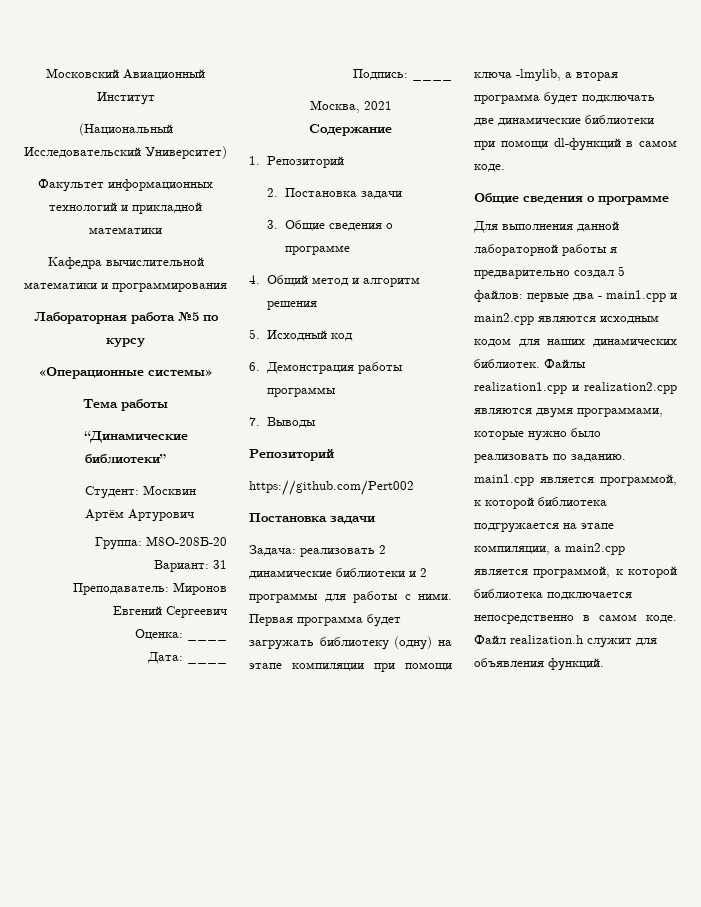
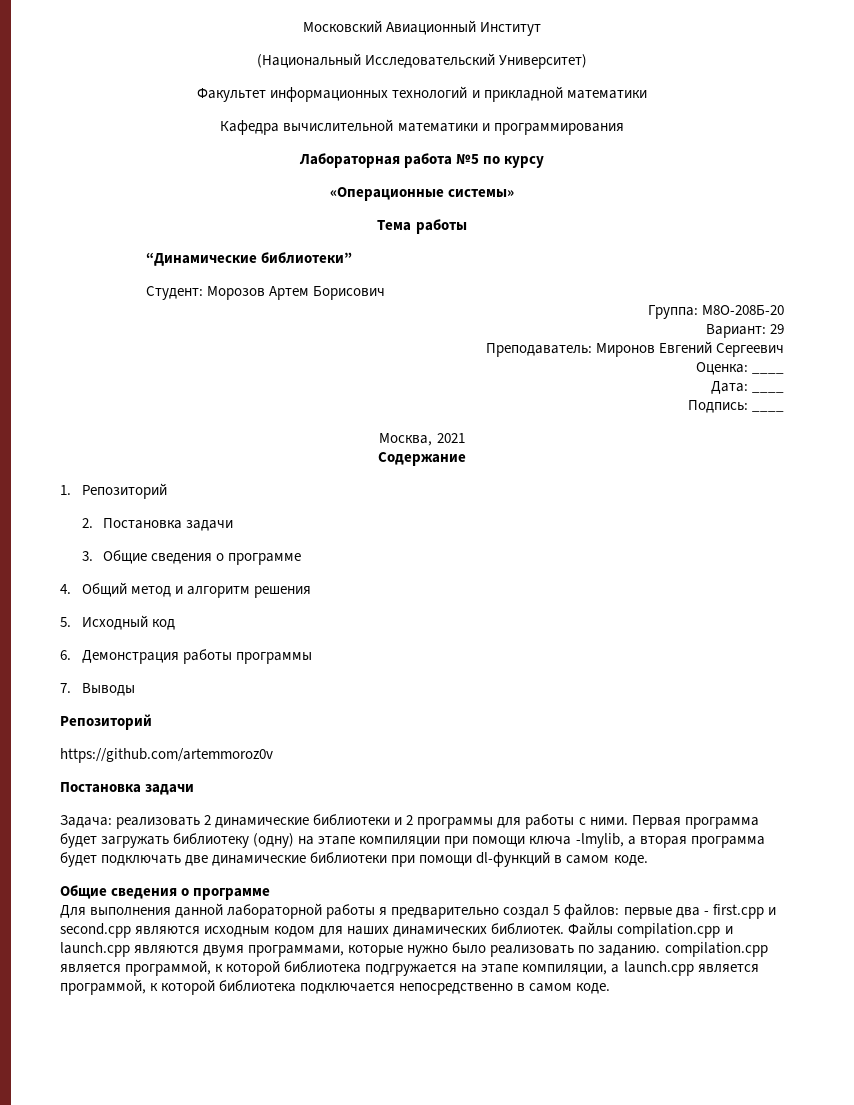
[142,485,196,495] [84,509,194,522] Москвин Артём Артурович -> [207,286,386,300] Морозов Артем Борисович
[213,560,227,569] 31 -> [770,324,784,334] 29
[249,480,414,496] https://github.com/Pert002 -> [60,748,273,763] https://github.com/artemmoroz0v
[606,290,677,302] [474,313,534,325] main1.cpp и main2.cpp -> [712,904,776,919] [60,923,131,938] first.cpp и second.cpp
[474,382,677,394] realization1.cpp и realization2.cpp -> [617,923,733,938] [60,942,130,957] compilation.cpp и launch.cpp
[474,474,534,486] main1.cpp -> [664,942,768,957] compilation.cpp
[565,543,625,555] main2.cpp -> [623,961,694,976] launch.cpp
[474,635,657,648] [474,658,604,671] Файл realization.h служит для объявления функций. -> (611, 988) none

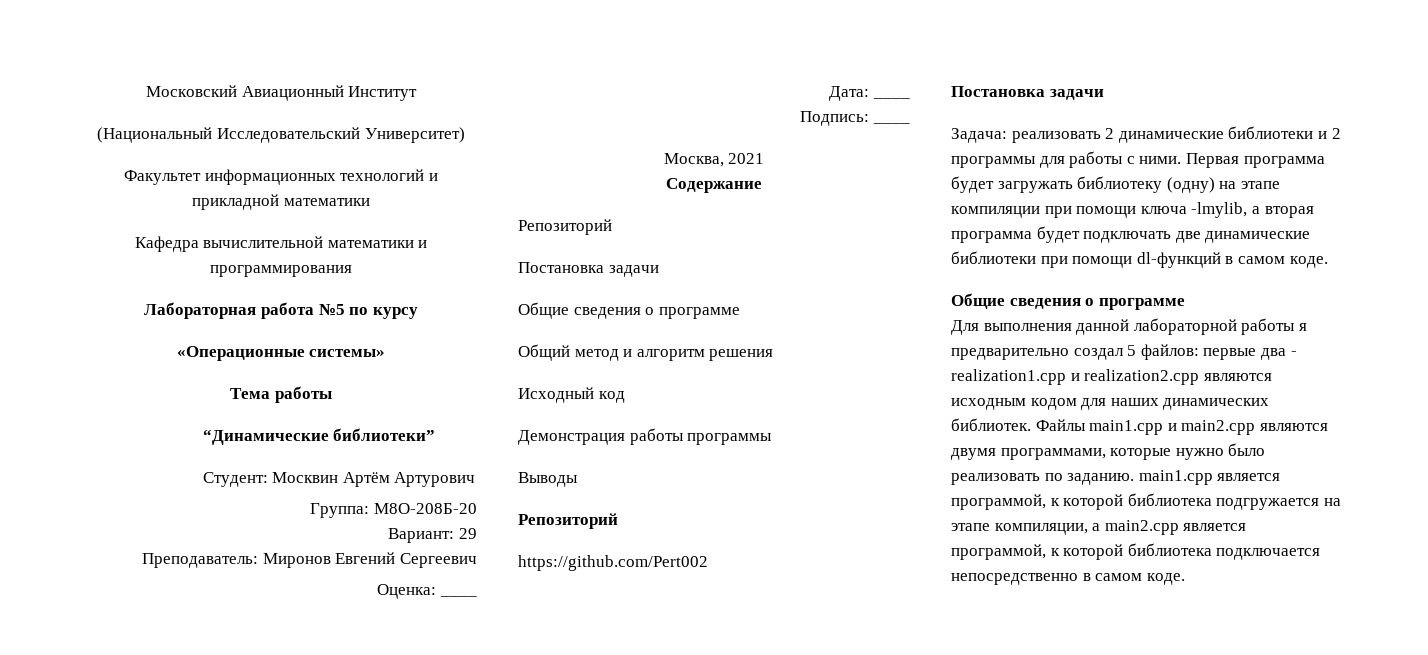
[207,286,386,300] Морозов Артем Борисович -> [272,472,476,487] Москвин Артём Артурович
[60,483,167,499] [81,518,234,531] [81,550,302,565] [60,584,71,594] 1. Репозиторий // 2. Постановка задачи // 3. Общие сведения о программе // 4. -> [518,219,612,235] [518,262,659,277] [518,302,740,319] Репозиторий // Постановка задачи // Общие сведения о программе //
[60,617,71,627] 5. -> (774, 355) none
[60,650,71,660] 6. -> (625, 397) none
[60,683,71,693] 7. -> (773, 439) none
[60,748,273,763] https://github.com/artemmoroz0v -> [518,555,708,571] https://github.com/Pert002
[712,904,776,919] [60,923,131,938] first.cpp и second.cpp -> [951,369,1200,385] realization1.cpp и realization2.cpp
[617,923,733,938] [60,942,130,957] compilation.cpp и launch.cpp -> [1089,420,1256,435] main1.cpp и main2.cpp
[664,942,768,957] compilation.cpp -> [1138,470,1213,485] main1.cpp
[623,961,694,976] launch.cpp -> [1104,520,1179,535] main2.cpp

